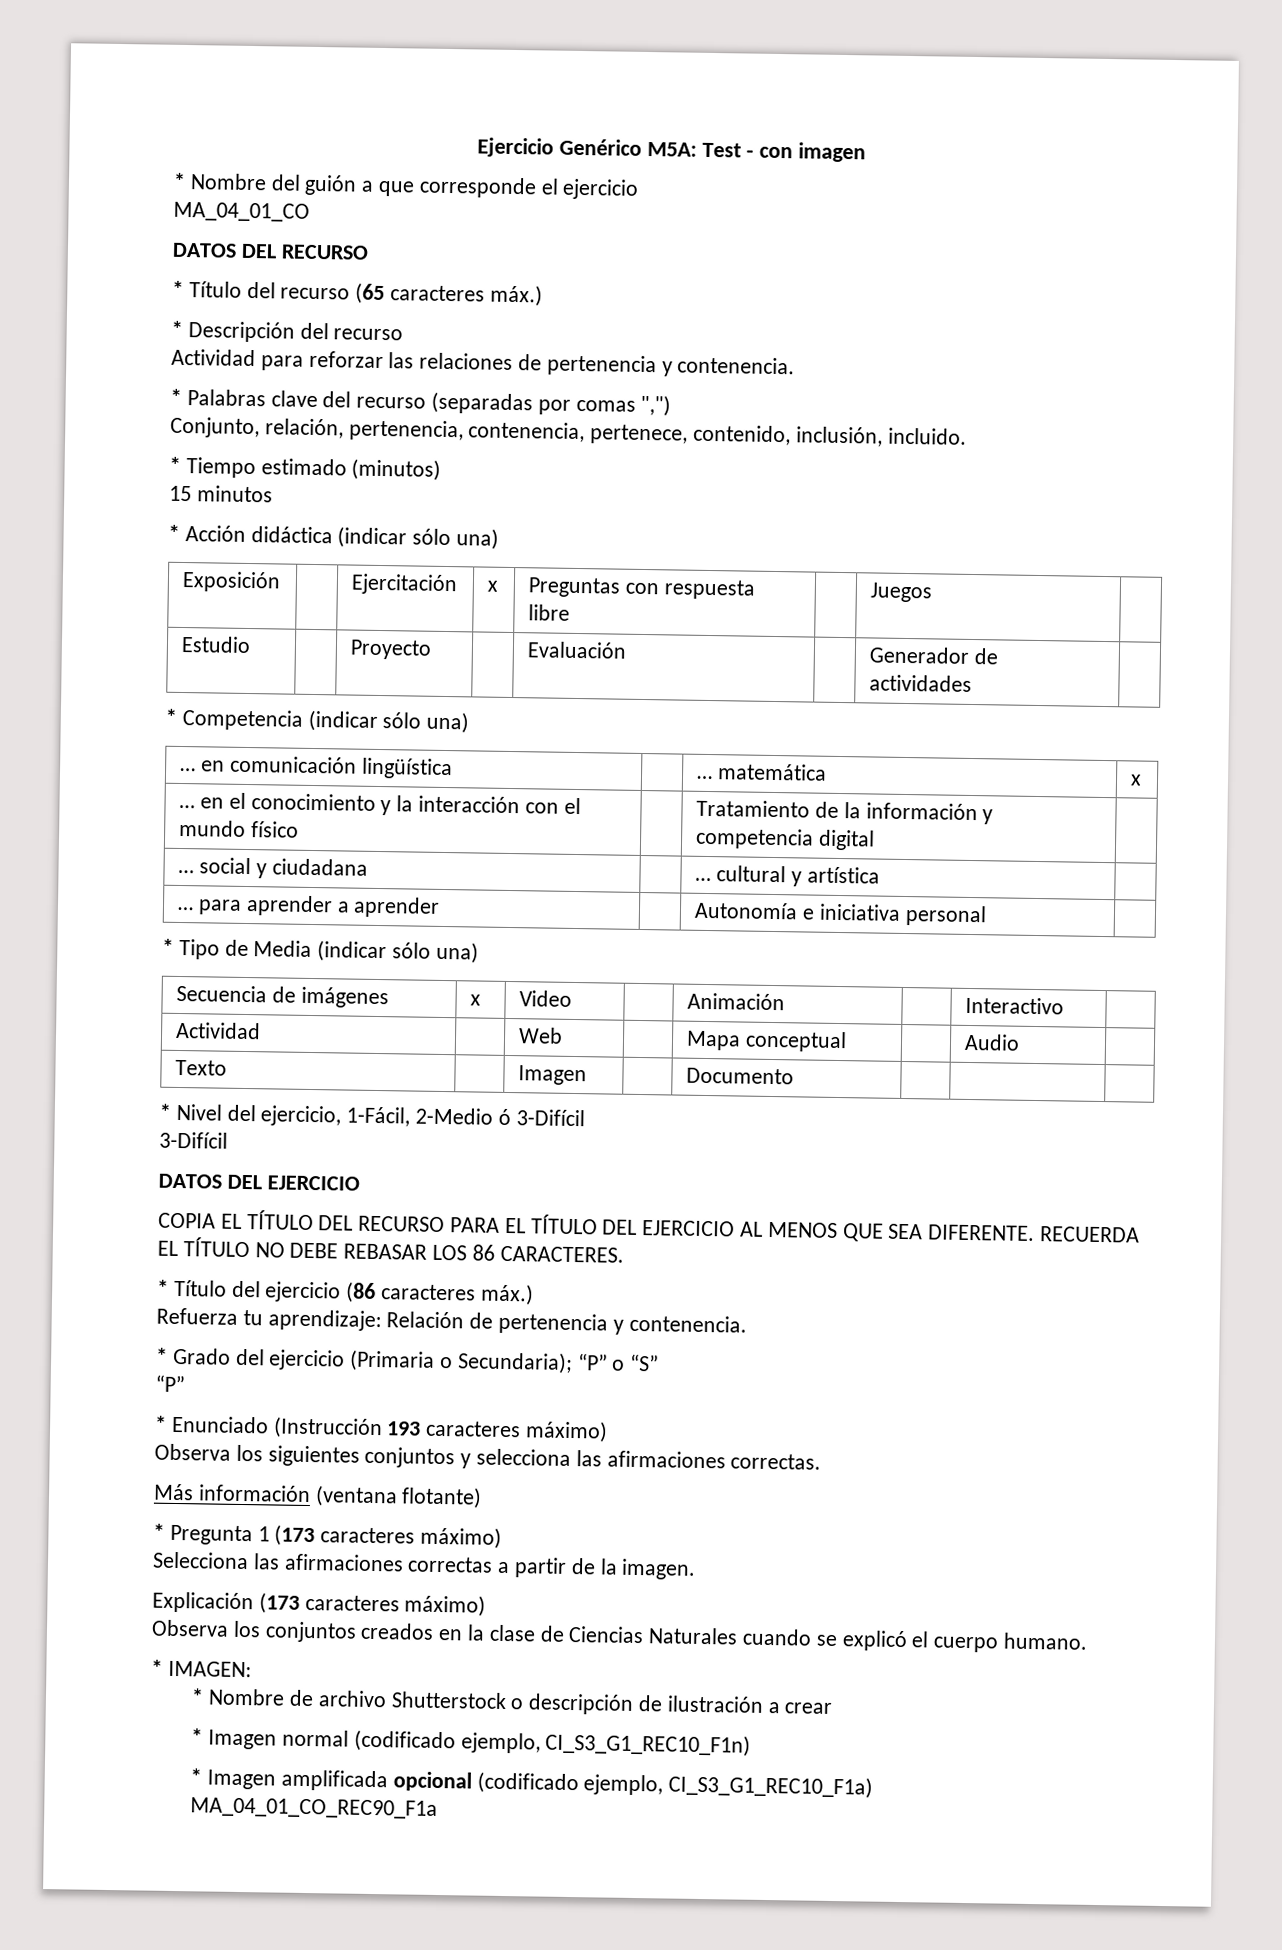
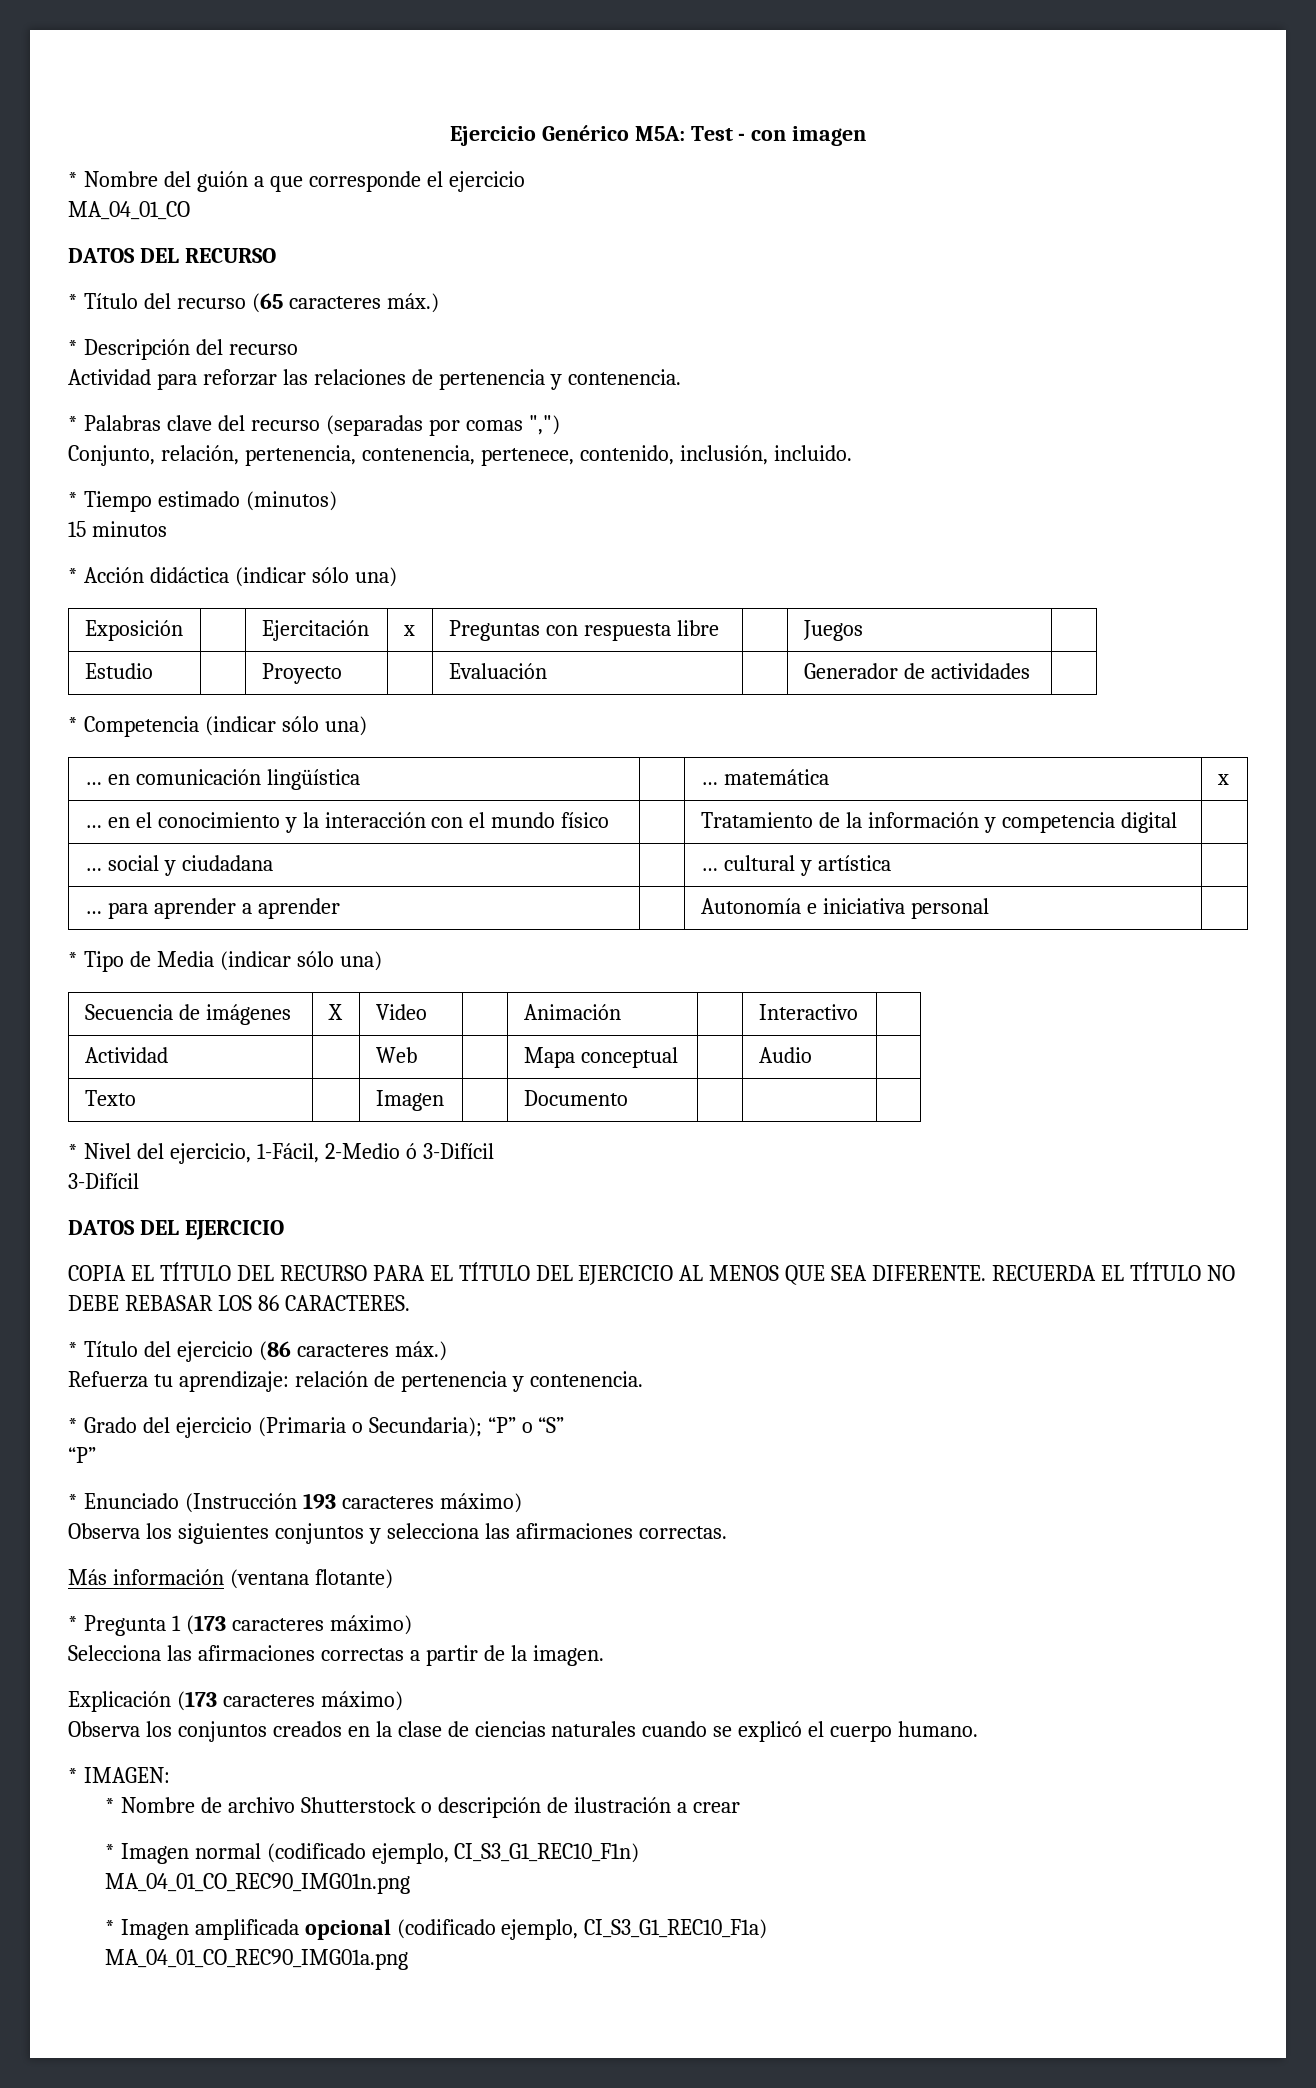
[470,994,482,1006] x -> [327,1004,343,1020] X
[386,1311,465,1329] Relación -> [294,1371,368,1387] relación
[568,1625,739,1645] Ciencias Naturales -> [474,1721,637,1737] ciencias naturales
(752, 1744) none -> [104,1873,410,1894] // MA_04_01_CO_REC90_IMG01n.png
[190,1797,439,1820] MA_04_01_CO_REC90_F1a -> [104,1949,408,1970] MA_04_01_CO_REC90_IMG01a.png

